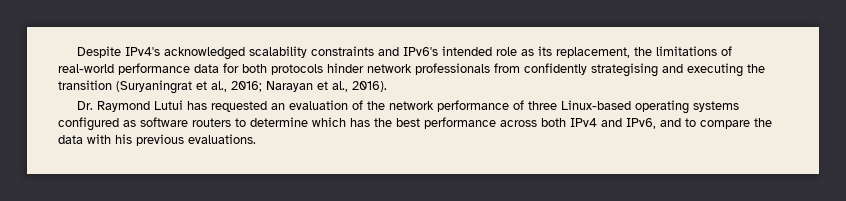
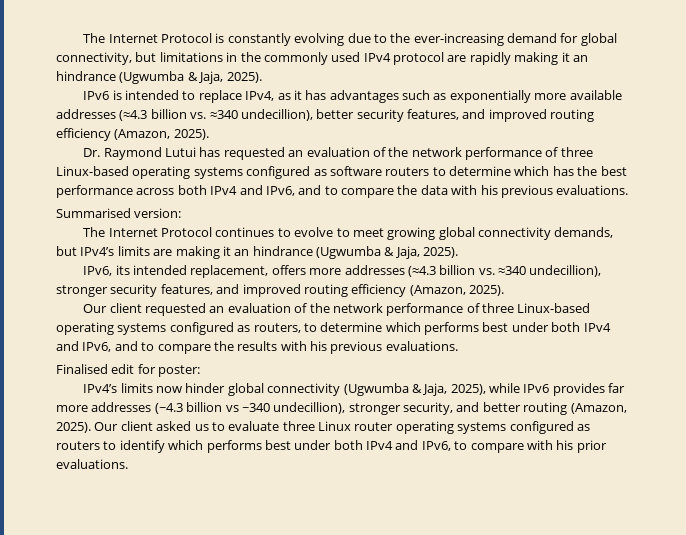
[76,46,732,60] [58,63,765,77] [58,80,387,94] Despite IPv4's acknowledged scalability constraints and IPv6's intended role as its replacement, the limitations of real-world performance data for both protocols hinder network professionals from confidently strategising and executing the transition (Suryaningrat et al., 2016; Narayan et al., 2016). -> [83,33,617,46] [56,52,588,65] [56,71,262,84] [83,90,622,103] [56,109,595,122] [56,128,209,141] The Internet Protocol is constantly evolving due to the ever-increasing demand for global connectivity, but limitations in the commonly used IPv4 protocol are rapidly making it an hindrance (Ugwumba & Jaja, 2025). // IPv6 is intended to replace IPv4, as it has advantages such as exponentially more available addresses (≈4.3 billion vs. ≈340 undecillion), better security features, and improved routing efficiency (Amazon, 2025).
(256, 139) none -> [56,208,182,218] [83,227,614,240] [56,246,459,259] [83,265,602,278] [56,284,504,297] [83,303,591,316] [56,322,611,335] [56,341,458,354] [56,364,201,377] [83,383,626,396] [56,402,627,415] [56,421,590,434] [56,440,607,453] [56,459,128,469] // Summarised version: // The Internet Protocol continues to evolve to meet growing global connectivity demands, but IPv4’s limits are making it an hindrance (Ugwumba & Jaja, 2025). // IPv6, its intended replacement, offers more addresses (≈4.3 billion vs. ≈340 undecillion), stronger security features, and improved routing efficiency (Amazon, 2025). // Our client requested an evaluation of the network performance of three Linux-based operating systems configured as routers, to determine which performs best under both IPv4 and IPv6, and to compare the results with his previous evaluations. // Finalised edit for poster: // IPv4’s limits now hinder global connectivity (Ugwumba & Jaja, 2025), while IPv6 provides far more addresses (~4.3 billion vs ~340 undecillion), stronger security, and better routing (Amazon, 2025). Our client asked us to evaluate three Linux router operating systems configured as routers to identify which performs best under both IPv4 and IPv6, to compare with his prior evaluations.

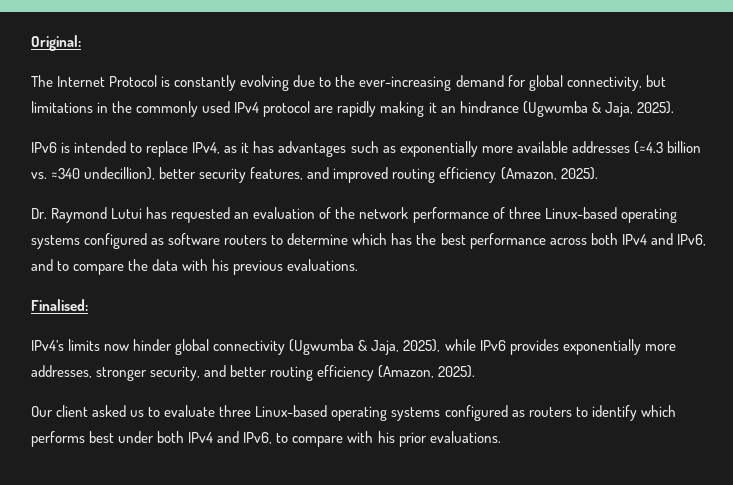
(83, 38) none -> [31,35,81,51] Original: //
[56,208,182,218] [83,227,614,240] [56,246,459,259] [83,265,602,278] [56,284,504,297] [83,303,591,316] [56,322,611,335] [56,341,458,354] [56,364,201,377] Summarised version: // The Internet Protocol continues to evolve to meet growing global connectivity demands, but IPv4’s limits are making it an hindrance (Ugwumba & Jaja, 2025). // IPv6, its intended replacement, offers more addresses (≈4.3 billion vs. ≈340 undecillion), stronger security features, and improved routing efficiency (Amazon, 2025). // Our client requested an evaluation of the network performance of three Linux-based operating systems configured as routers, to determine which performs best under both IPv4 and IPv6, and to compare the results with his previous evaluations. // Finalised edit for poster: -> [31,299,88,311] Finalised:
[608,383,626,393] [56,402,346,414] far more addresses (~4.3 billion vs ~340 undecillion), -> [562,339,676,355] [31,365,92,378] exponentially more addresses,
[570,403,627,414] [56,422,91,433] (Amazon, 2025). -> [317,365,476,381] efficiency (Amazon, 2025). //
[318,421,394,431] Linux router -> [255,405,328,417] Linux-based

